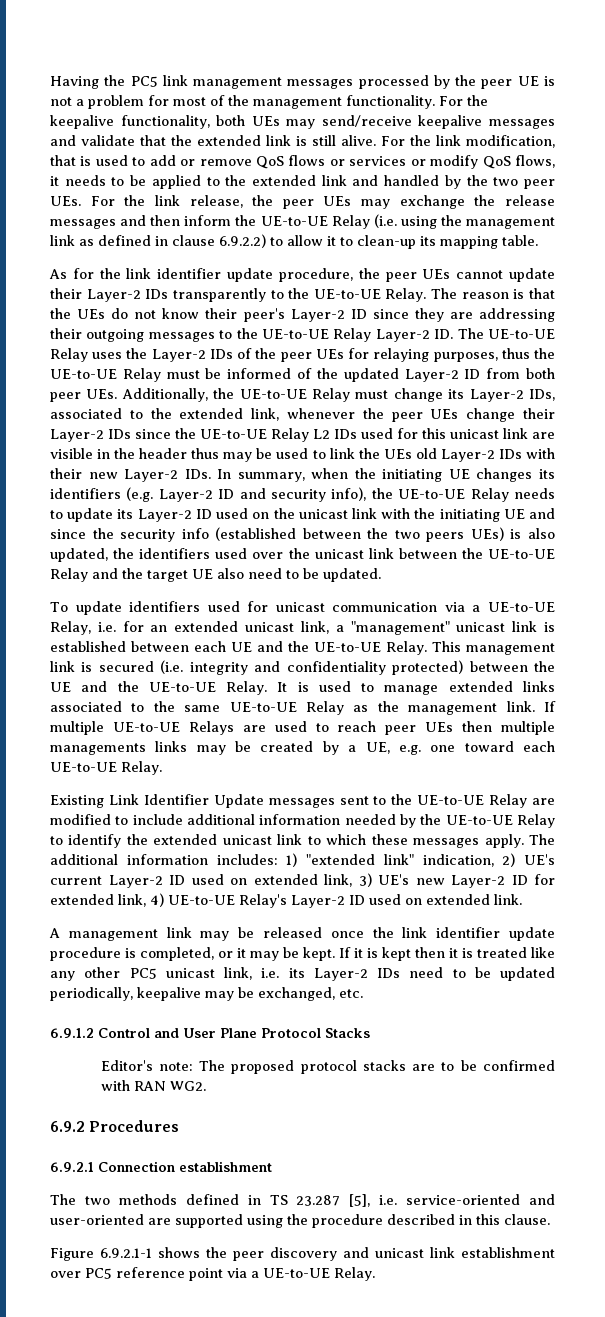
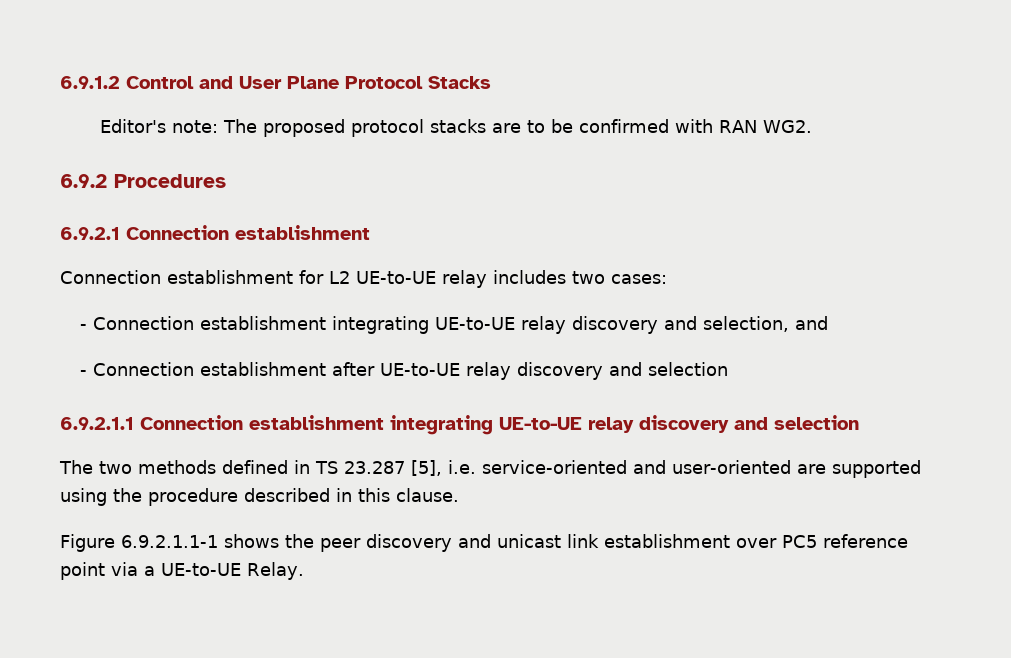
[50,75,555,89] [50,95,488,109] [50,115,555,129] [50,135,555,148] [50,155,555,169] [50,175,555,189] [50,195,555,209] [50,214,556,229] [50,234,538,249] [49,268,555,282] [50,288,555,302] [50,308,555,322] [50,328,555,342] [50,348,555,362] [50,368,555,382] [50,388,555,402] [50,408,555,422] [50,428,555,442] [50,448,555,462] [50,468,555,482] [50,487,555,502] [50,508,556,522] [50,527,555,542] [50,548,556,562] [50,568,381,582] [50,601,555,615] [50,621,555,635] [50,641,555,655] [50,660,555,675] [50,681,555,695] [50,701,556,715] [50,721,555,735] [50,741,556,755] [50,761,162,775] [50,794,555,808] [50,814,555,828] [50,834,555,848] [50,853,555,867] [50,873,555,888] [50,893,522,908] [49,927,555,941] [50,947,555,961] [50,967,555,981] [50,987,363,1001] Having the PC5 link management messages processed by the peer UE is not a problem for most of the management functionality. For the keepalive functionality, both UEs may send/receive keepalive messages and validate that the extended link is still alive. For the link modification, that is used to add or remove QoS flows or services or modify QoS flows, it needs to be applied to the extended link and handled by the two peer UEs. For the link release, the peer UEs may exchange the release messages and then inform the UE-to-UE Relay (i.e. using the management link as defined in clause 6.9.2.2) to allow it to clean-up its mapping table. // As for the link identifier update procedure, the peer UEs cannot update their Layer-2 IDs transparently to the UE-to-UE Relay. The reason is that the UEs do not know their peer's Layer-2 ID since they are addressing their outgoing messages to the UE-to-UE Relay Layer-2 ID. The UE-to-UE Relay uses the Layer-2 IDs of the peer UEs for relaying purposes, thus the UE-to-UE Relay must be informed of the updated Layer-2 ID from both peer UEs. Additionally, the UE-to-UE Relay must change its Layer-2 IDs, associated to the extended link, whenever the peer UEs change their Layer-2 IDs since the UE-to-UE Relay L2 IDs used for this unicast link are visible in the header thus may be used to link the UEs old Layer-2 IDs with their new Layer-2 IDs. In summary, when the initiating UE changes its identifiers (e.g. Layer-2 ID and security info), the UE-to-UE Relay needs to update its Layer-2 ID used on the unicast link with the initiating UE and since the security info (established between the two peers UEs) is also updated, the identifiers used over the unicast link between the UE-to-UE Relay and the target UE also need to be updated. // To update identifiers used for unicast communication via a UE-to-UE Relay, i.e. for an extended unicast link, a "management" unicast link is established between each UE and the UE-to-UE Relay. This management link is secured (i.e. integrity and confidentiality protected) between the UE and the UE-to-UE Relay. It is used to manage extended links associated to the same UE-to-UE Relay as the management link. If multiple UE-to-UE Relays are used to reach peer UEs then multiple managements links may be created by a UE, e.g. one toward each UE-to-UE Relay. // Existing Link Identifier Update messages sent to the UE-to-UE Relay are modified to include additional information needed by the UE-to-UE Relay to identify the extended unicast link to which these messages apply. The additional information includes: 1) "extended link" indication, 2) UE's current Layer-2 ID used on extended link, 3) UE's new Layer-2 ID for extended link, 4) UE-to-UE Relay's Layer-2 ID used on extended link. // A management link may be released once the link identifier update procedure is completed, or it may be kept. If it is kept then it is treated like any other PC5 unicast link, i.e. its Layer-2 IDs need to be updated periodically, keepalive may be exchanged, etc. // -> (60, 82) none
(272, 1166) none -> [60,270,667,288] [79,316,828,334] [79,362,728,380] [60,415,859,435] // Connection establishment for L2 UE-to-UE relay includes two cases: // - Connection establishment integrating UE-to-UE relay discovery and selection, and // - Connection establishment after UE-to-UE relay discovery and selection // 6.9.2.1.1 Connection establishment integrating UE-to-UE relay discovery and selection
[100,1248,152,1258] 6.9.2.1-1 -> [120,535,218,548] 6.9.2.1.1-1

